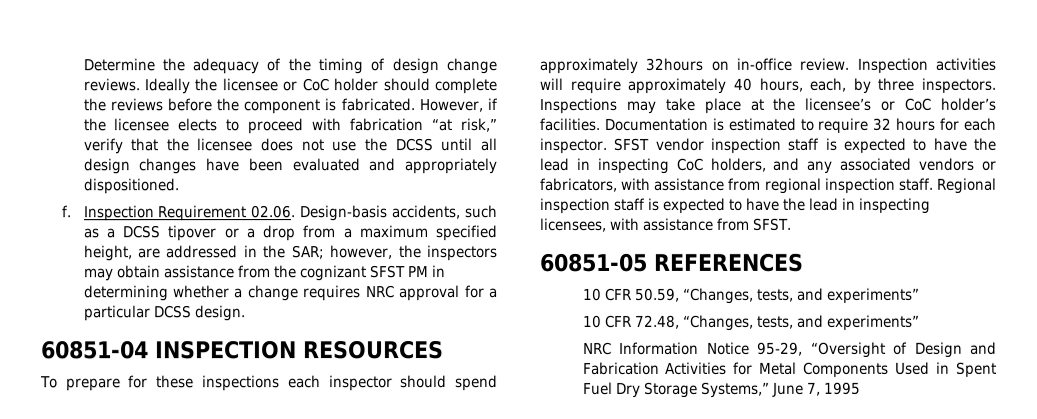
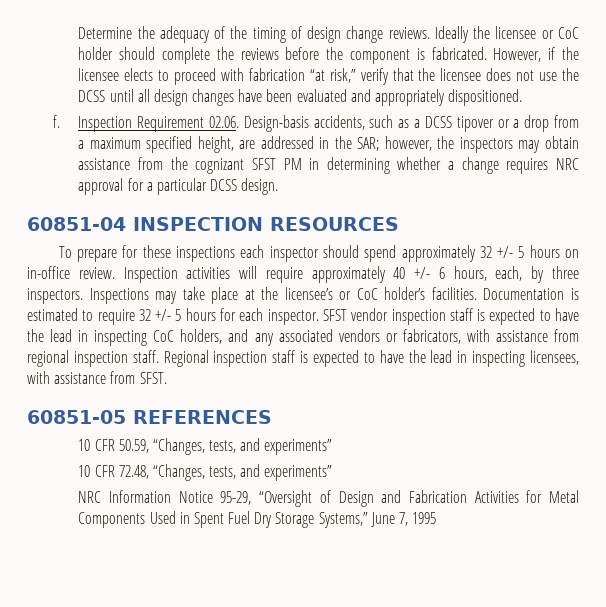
[645,57,704,71] 32hours -> [479,245,560,258] 32 +/- 5 hours
(752, 84) none -> [414,267,445,279] +/- 6
(892, 124) none -> [155,309,182,321] +/- 5

